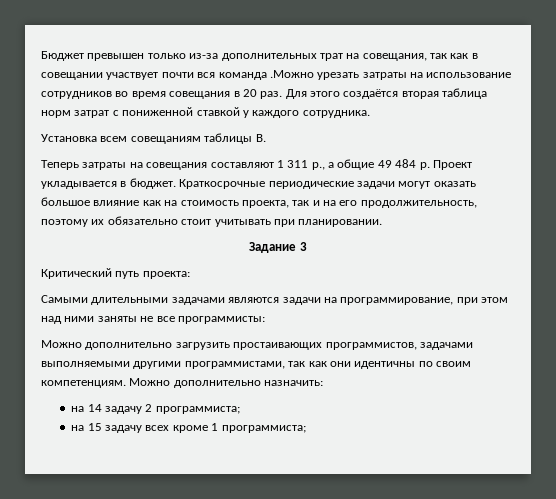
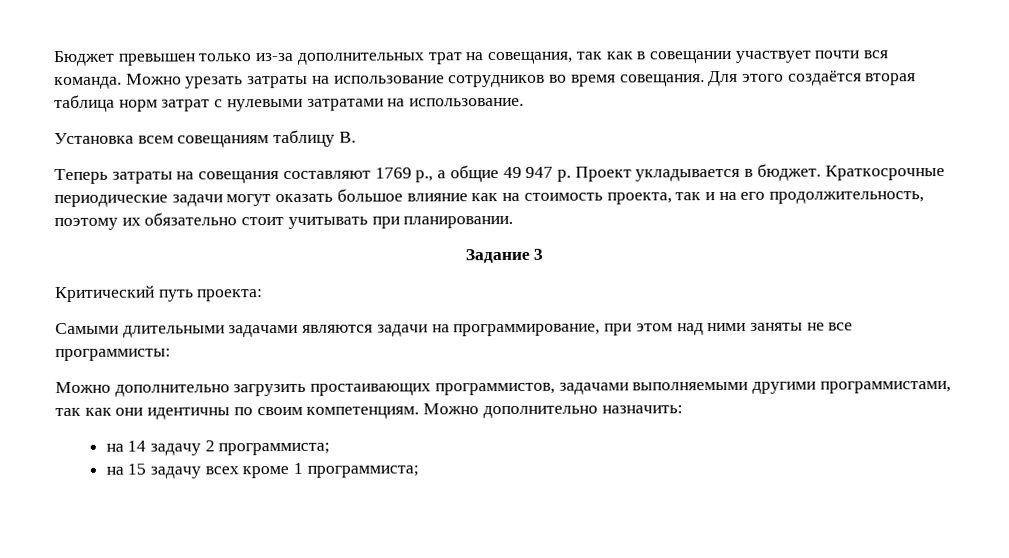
[218,70,314,80] команда .Можно -> [54,73,182,90] команда. Можно
[169,89,283,99] совещания в 20 раз. -> [619,74,705,87] совещания.
[122,107,370,118] пониженной ставкой у каждого сотрудника. -> [226,97,525,112] нулевыми затратами на использование.
[204,133,253,144] таблицы -> [273,129,336,148] таблицу
[276,160,309,168] 1 311 -> [374,167,412,179] 1769
[395,159,417,168] 484 -> [525,166,554,178] 947

